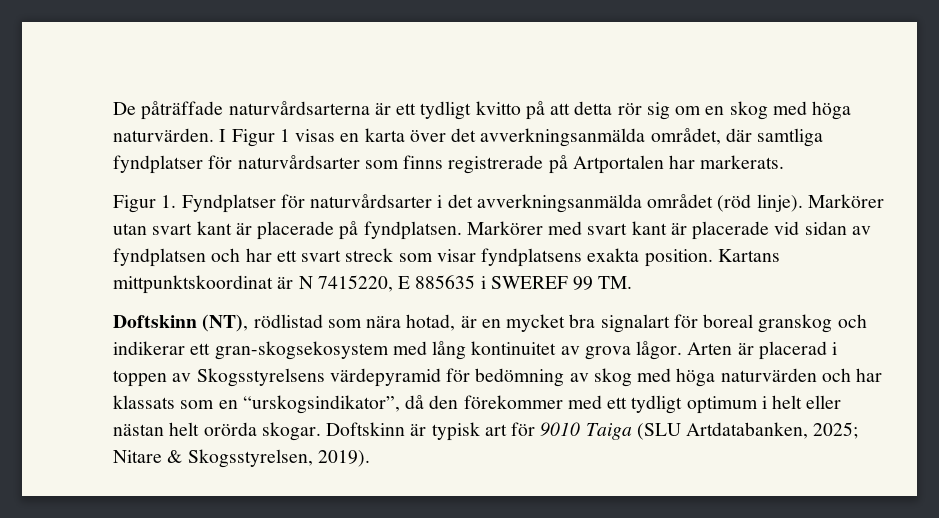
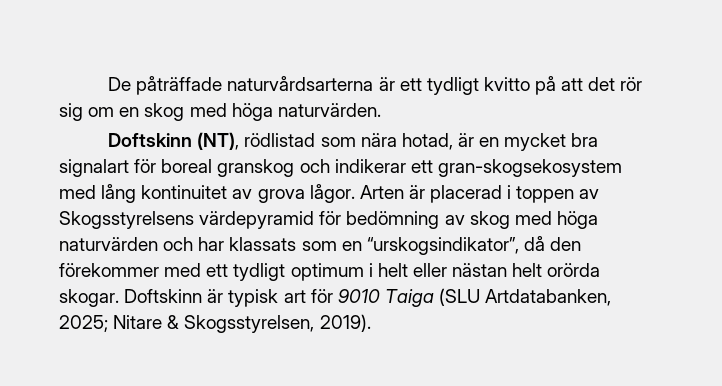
[574,101,613,115] detta -> [588,77,616,91] det
[219,128,824,147] [113,155,785,174] [113,194,884,213] [113,221,871,240] [113,248,780,267] [113,275,633,294] I Figur 1 visas en karta över det avverkningsanmälda området, där samtliga fyndplatser för naturvårdsarter som finns registrerade på Artportalen har markerats. // Figur 1. Fyndplatser för naturvårdsarter i det avverkningsanmälda området (röd linje). Markörer utan svart kant är placerade på fyndplatsen. Markörer med svart kant är placerade vid sidan av fyndplatsen och har ett svart streck som visar fyndplatsens exakta position. Kartans mittpunktskoordinat är N 7415220, E 885635 i SWEREF 99 TM. -> (381, 110) none

